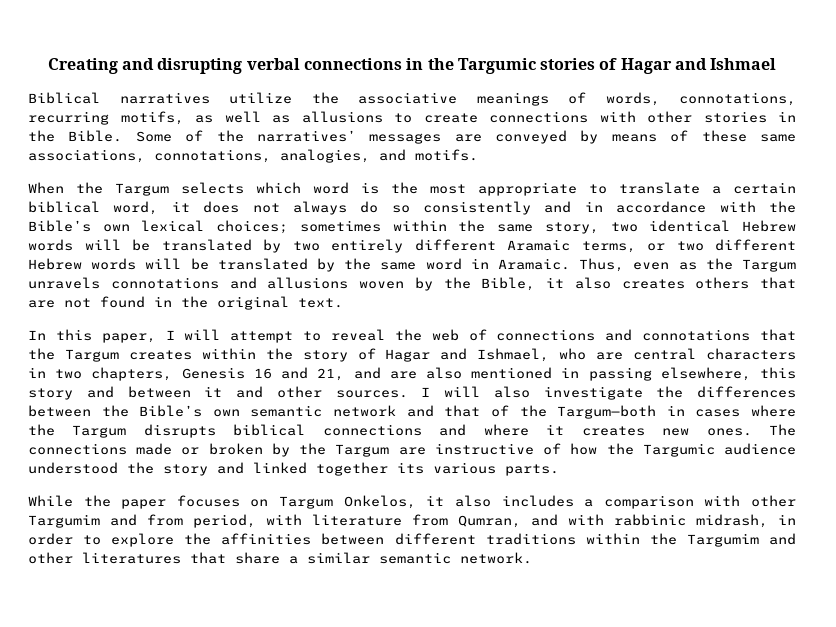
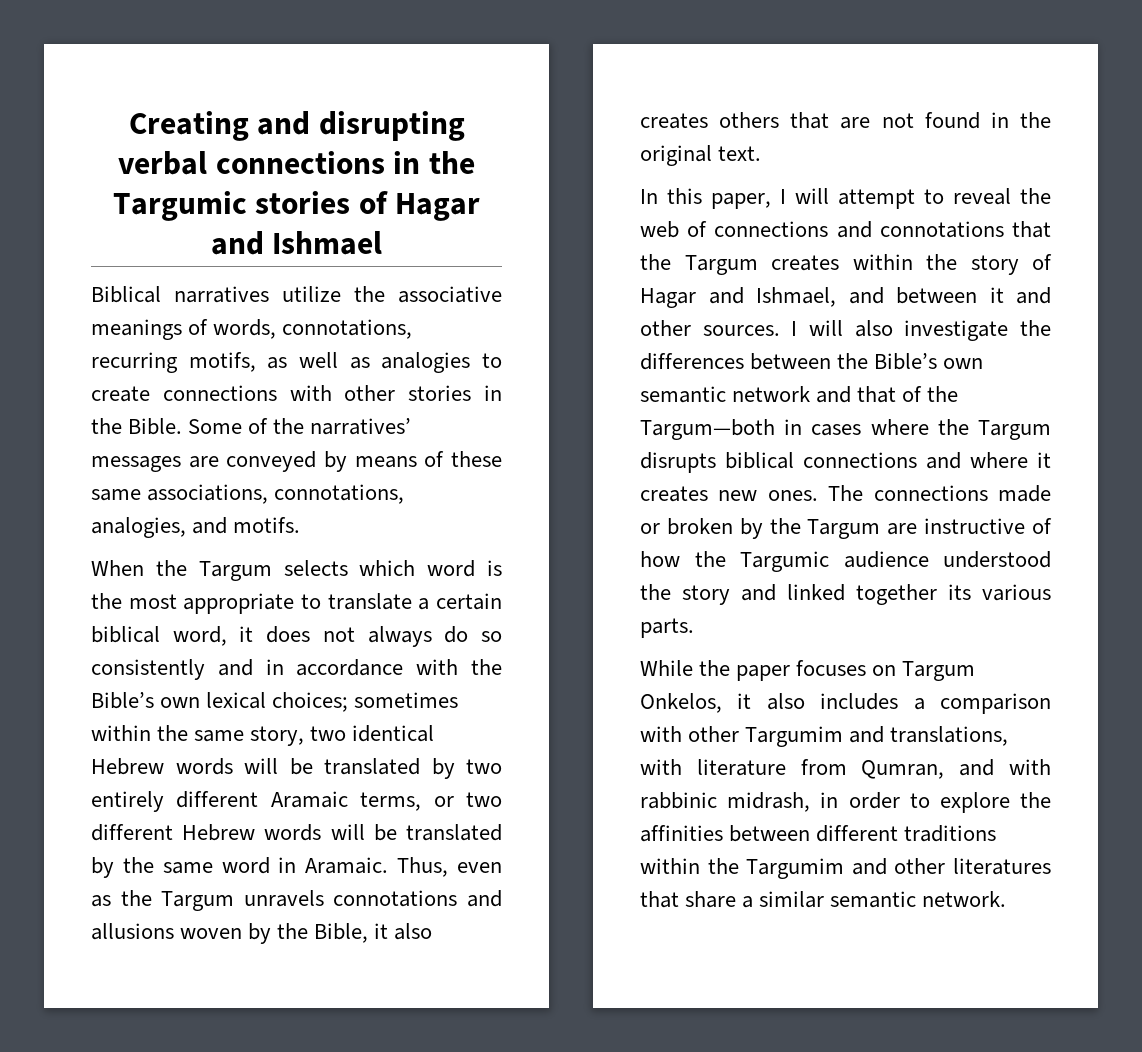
[301,111,383,123] allusions -> [381,352,471,373] analogies
[559,348,796,360] [28,367,796,381] [28,388,73,400] who are central characters in two chapters, Genesis 16 and 21, and are also mentioned in passing elsewhere, this story -> (836, 297) none
[147,514,256,528] from period, -> [890,726,1009,746] translations,

